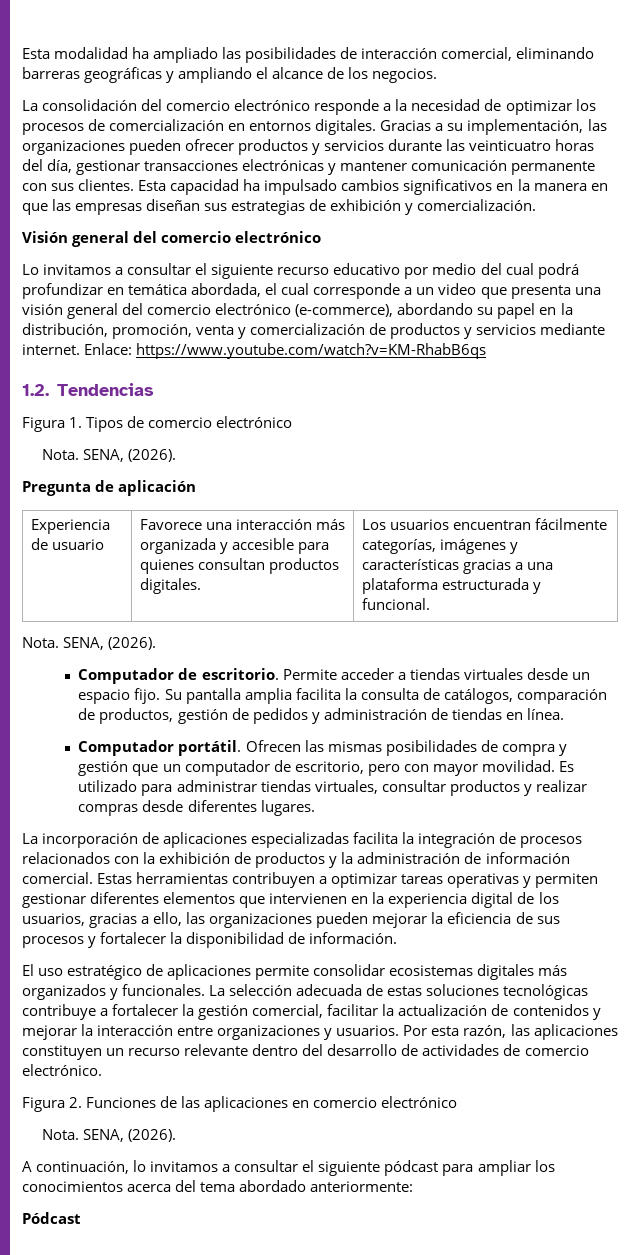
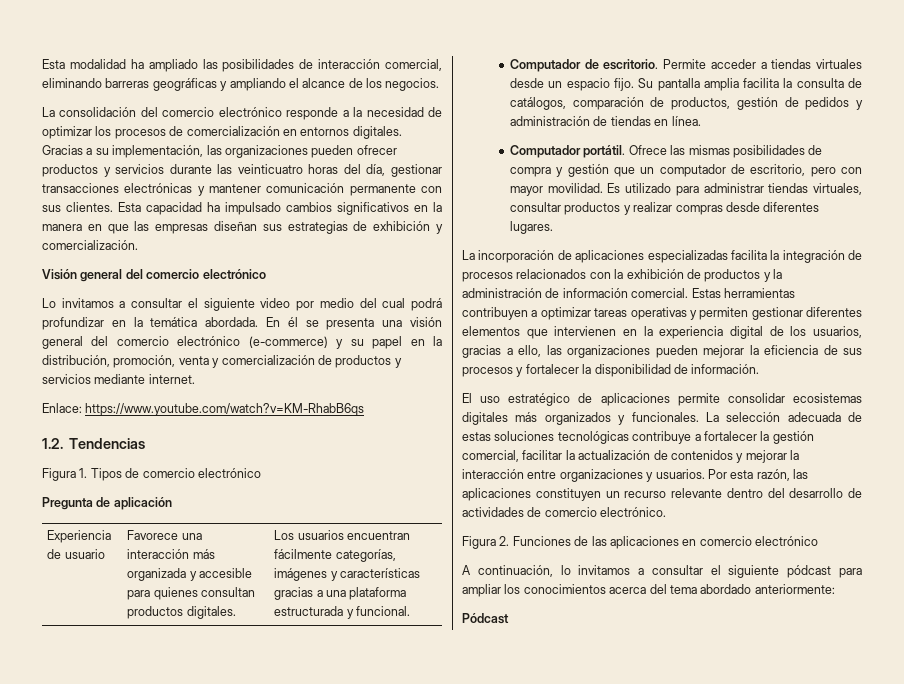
[277,263,401,275] recurso educativo -> [260,298,291,308] video
[128,283,507,299] temática abordada, el cual corresponde a un video que -> [133,317,319,327] la temática abordada. En él se
[295,303,474,317] (e-commerce), abordando -> [248,336,344,349] (e-commerce) y
(80, 349) none -> (195, 379) //
[41,449,177,462] // Nota. SENA, (2026). -> (261, 473) none
[22,637,157,650] // Nota. SENA, (2026). -> (410, 611) none
[245,740,301,752] Ofrecen -> [628,145,667,155] Ofrece
[41,1129,177,1142] // Nota. SENA, (2026). -> (818, 541) none

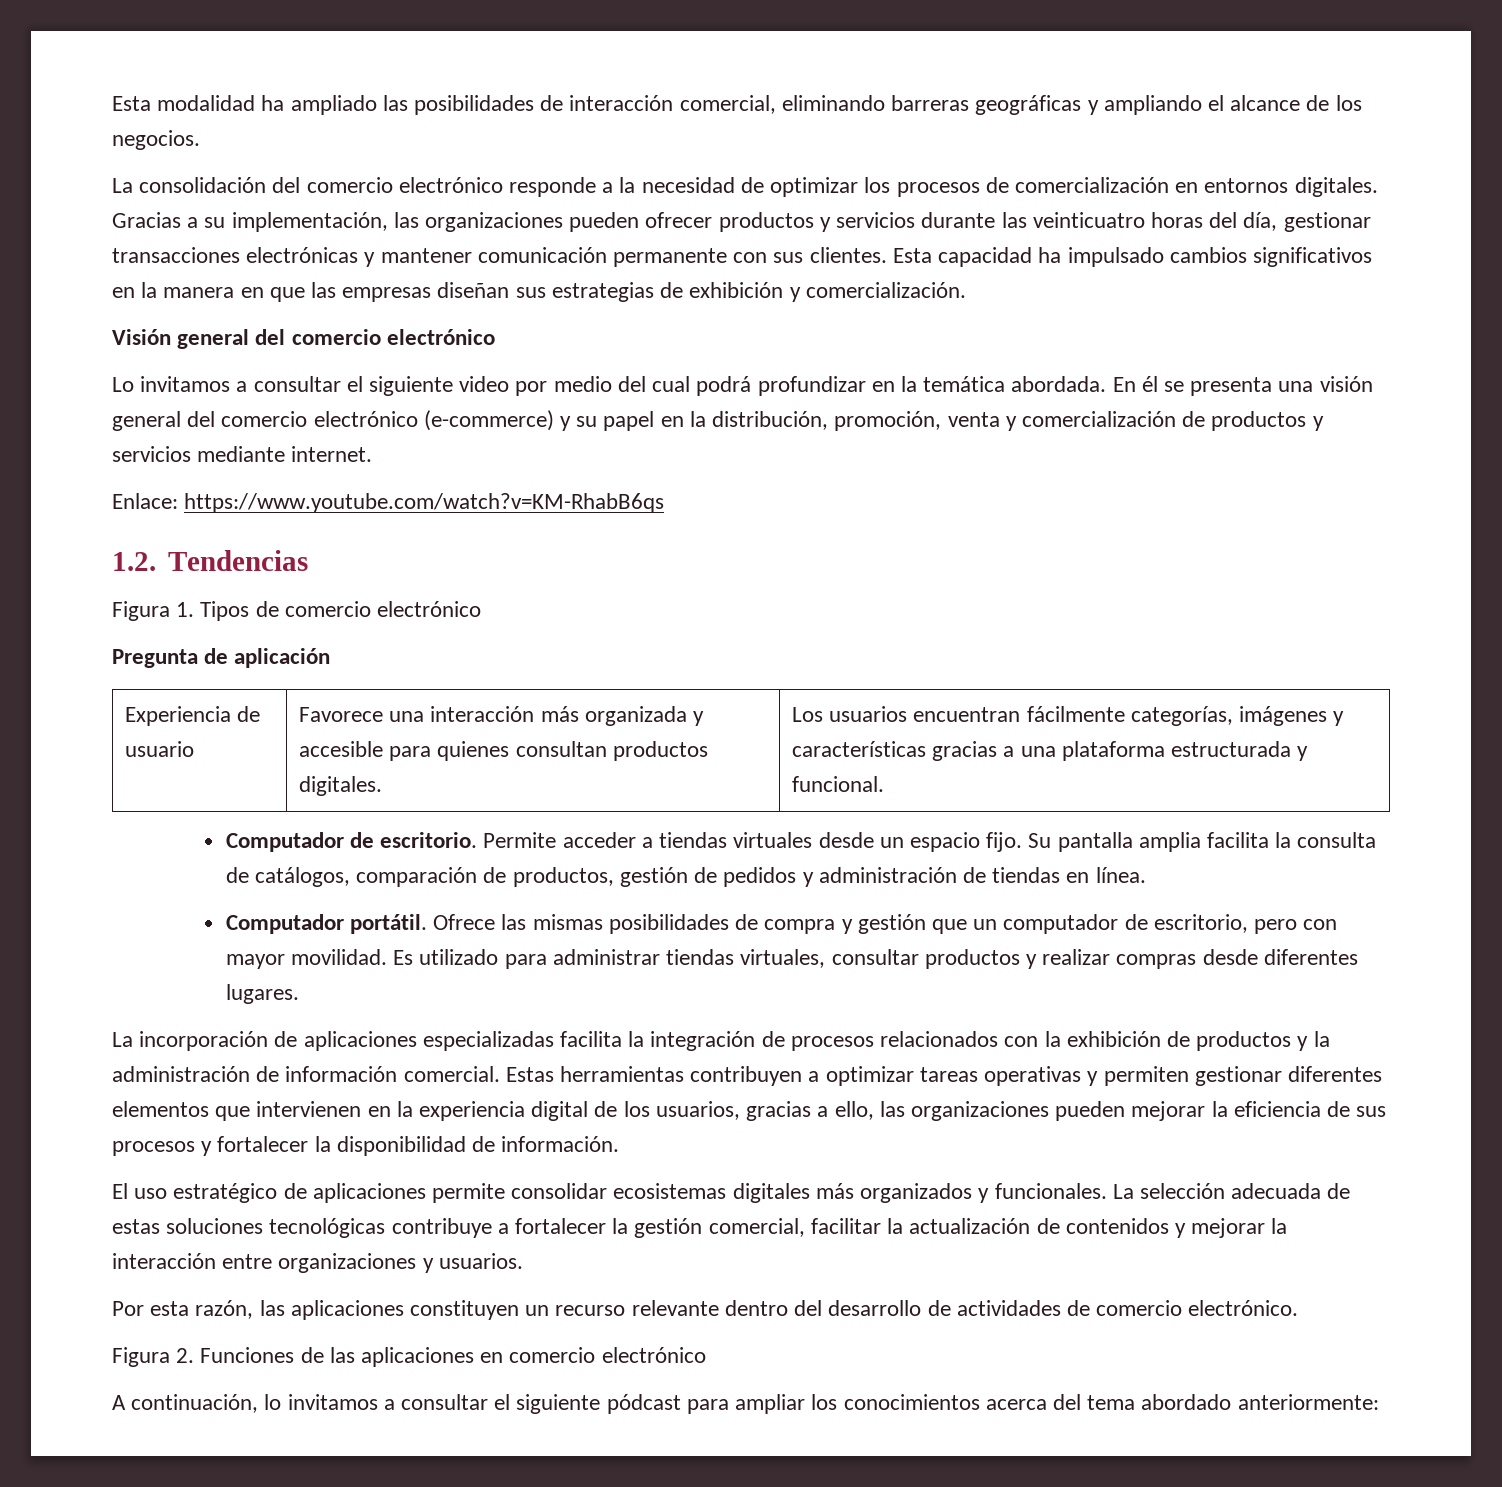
(705, 474) none -> (523, 1261) //
[462,613,509,624] // Pódcast -> (1379, 1402) none

